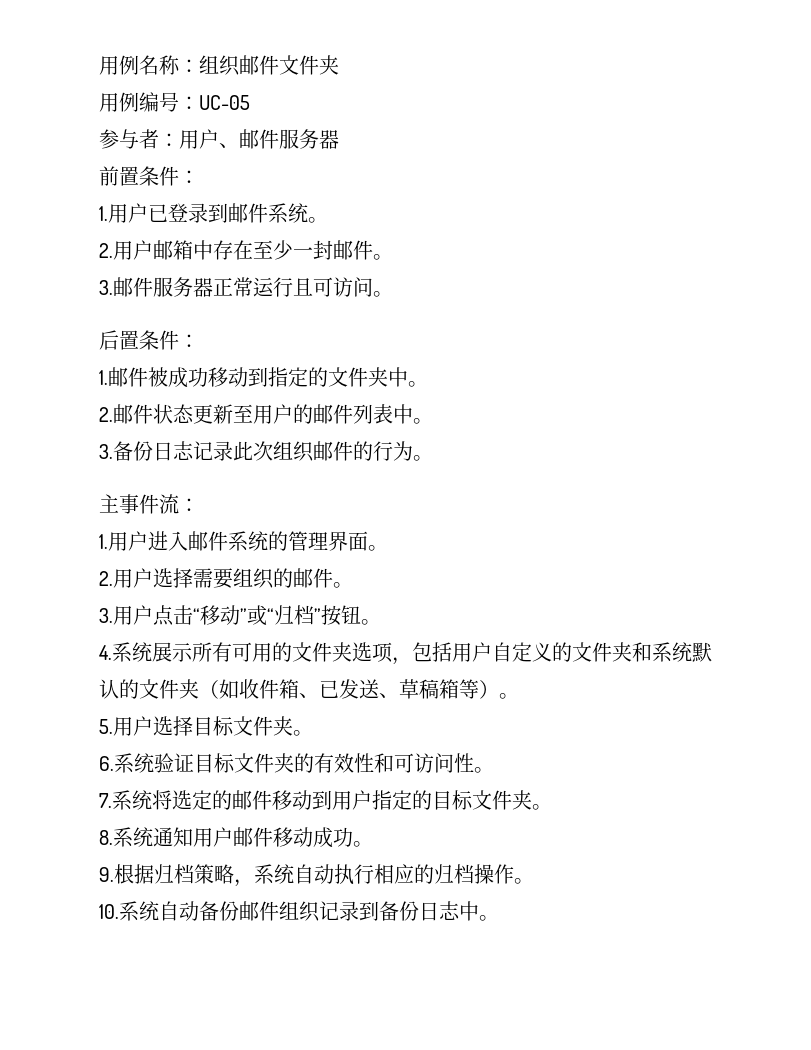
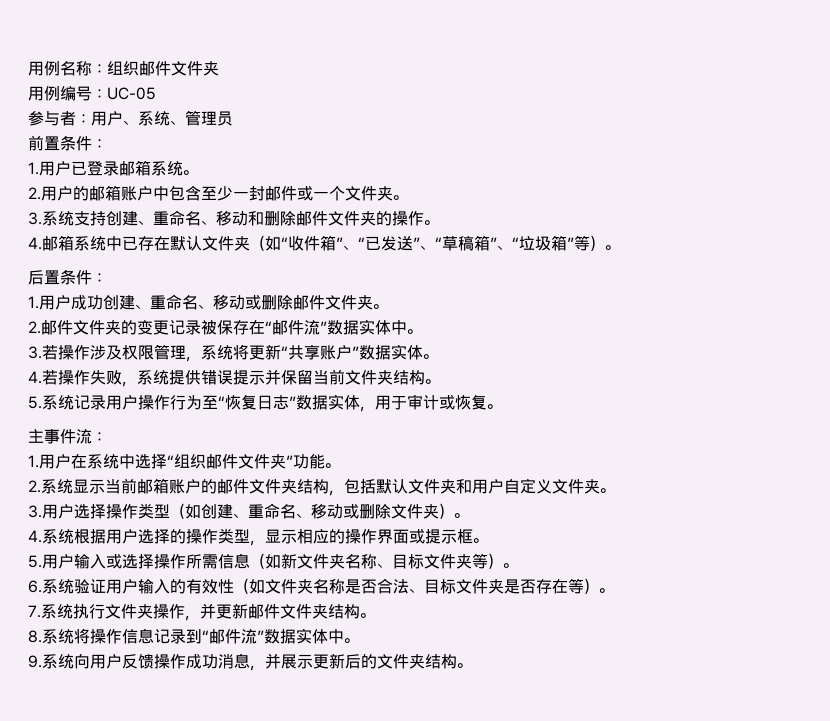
[239,129,339,149] 邮件服务器 -> [138,110,233,126] 系统、管理员
[208,203,268,223] 到邮件 -> [119,160,151,176] 邮箱
[153,240,393,260] [99,277,393,297] [99,330,199,350] [99,367,428,388] [99,404,433,424] [99,441,413,462] 邮箱中存在至少一封邮件。 // 3.邮件服务器正常运行且可访问。 // 后置条件： // 1.邮件被成功移动到指定的文件夹中。 // 2.邮件状态更新至用户的邮件列表中。 // 3.备份日志记录此次组织邮件的行为 -> [73,185,408,201] [28,210,439,226] [28,235,620,251] [28,269,107,285] [28,294,388,310] [28,319,422,335] [28,344,438,362] [28,369,440,387] [28,394,487,412] 的邮箱账户中包含至少一封邮件或一个文件夹。 // 3.系统支持创建、重命名、移动和删除邮件文件夹的操作。 // 4.邮箱系统中已存在默认文件夹（如“收件箱”、“已发送”、“草稿箱”、“垃圾箱”等）。 // 后置条件： // 1.用户成功创建、重命名、移动或删除邮件文件夹。 // 2.邮件文件夹的变更记录被保存在“邮件流”数据实体中。 // 3.若操作涉及权限管理，系统将更新“共享账户”数据实体。 // 4.若操作失败，系统提供错误提示并保留当前文件夹结构。 // 5.系统记录用户操作行为至“恢复日志”数据实体，用于审计或恢复
[148,531,388,551] [99,568,353,589] [99,605,381,626] [99,642,712,665] [99,679,519,699] [99,716,293,736] 进入邮件系统的管理界面。 // 2.用户选择需要组织的邮件。 // 3.用户点击“移动”或“归档”按钮。 // 4.系统展示所有可用的文件夹选项，包括用户自定义的文件夹和系统默认的文件夹（如收件箱、已发送、草稿箱等）。 // 5.用户选择目标文件夹 -> [71,454,340,469] [28,478,615,496] [28,503,469,519] [28,528,488,546] [28,553,503,569] 在系统中选择“组织邮件文件夹”功能。 // 2.系统显示当前邮箱账户的邮件文件夹结构，包括默认文件夹和用户自定义文件夹。 // 3.用户选择操作类型（如创建、重命名、移动或删除文件夹）。 // 4.系统根据用户选择的操作类型，显示相应的操作界面或提示框。 // 5.用户输入或选择操作所需信息（如新文件夹名称、目标文件夹等）
[194,753,494,773] [99,790,552,810] [99,827,373,848] [99,864,534,887] [99,901,479,922] 目标文件夹的有效性和可访问性。 // 7.系统将选定的邮件移动到用户指定的目标文件夹。 // 8.系统通知用户邮件移动成功。 // 9.根据归档策略，系统自动执行相应的归档操作。 // 10.系统自动备份邮件组织记录到备份日志中 -> [106,578,614,594] [28,603,375,621] [28,628,359,644] [28,653,457,671] 用户输入的有效性（如文件夹名称是否合法、目标文件夹是否存在等）。 // 7.系统执行文件夹操作，并更新邮件文件夹结构。 // 8.系统将操作信息记录到“邮件流”数据实体中。 // 9.系统向用户反馈操作成功消息，并展示更新后的文件夹结构

